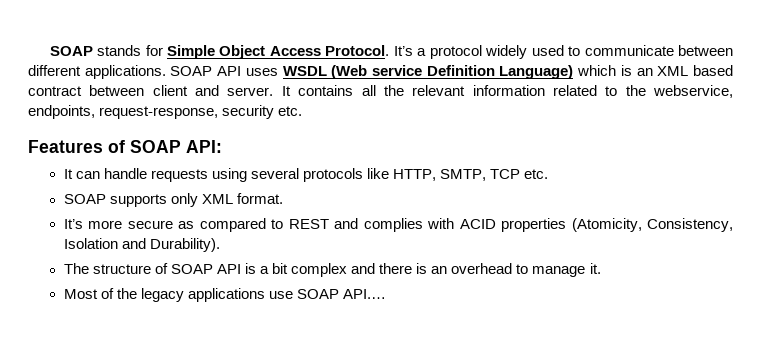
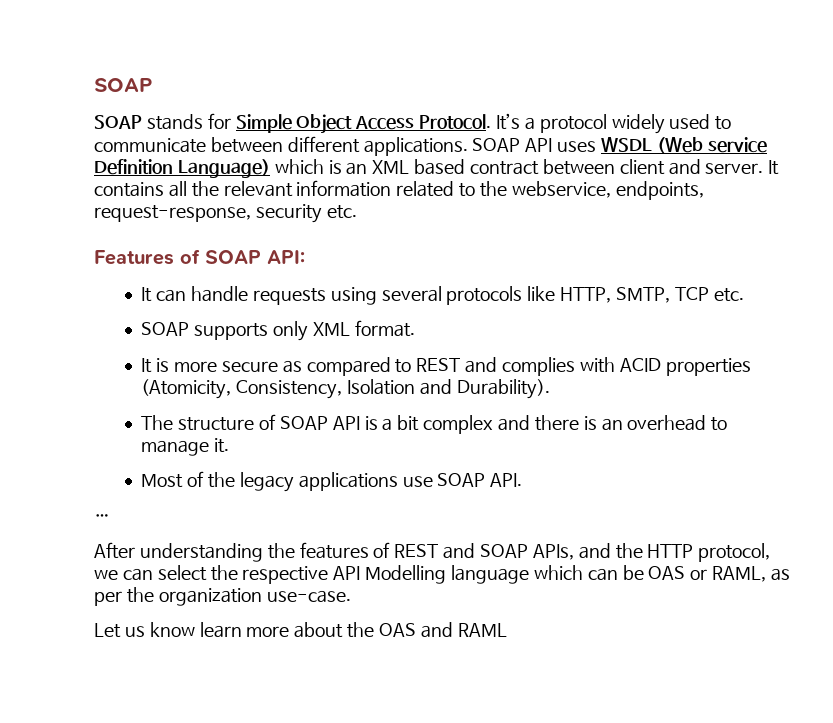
[49,46,93,56] SOAP -> [94,78,152,92] [94,115,142,129] SOAP // SOAP
[63,219,83,229] It’s -> [141,358,170,373] It is
[343,289,387,299] API.… -> [490,473,523,487] [94,514,110,522] [94,542,771,562] [94,565,790,584] [94,587,351,606] [94,622,507,638] API. // … // After understanding the features of REST and SOAP APIs, and the HTTP protocol, we can select the respective API Modelling language which can be OAS or RAML, as per the organization use-case. // Let us know learn more about the OAS and RAML

